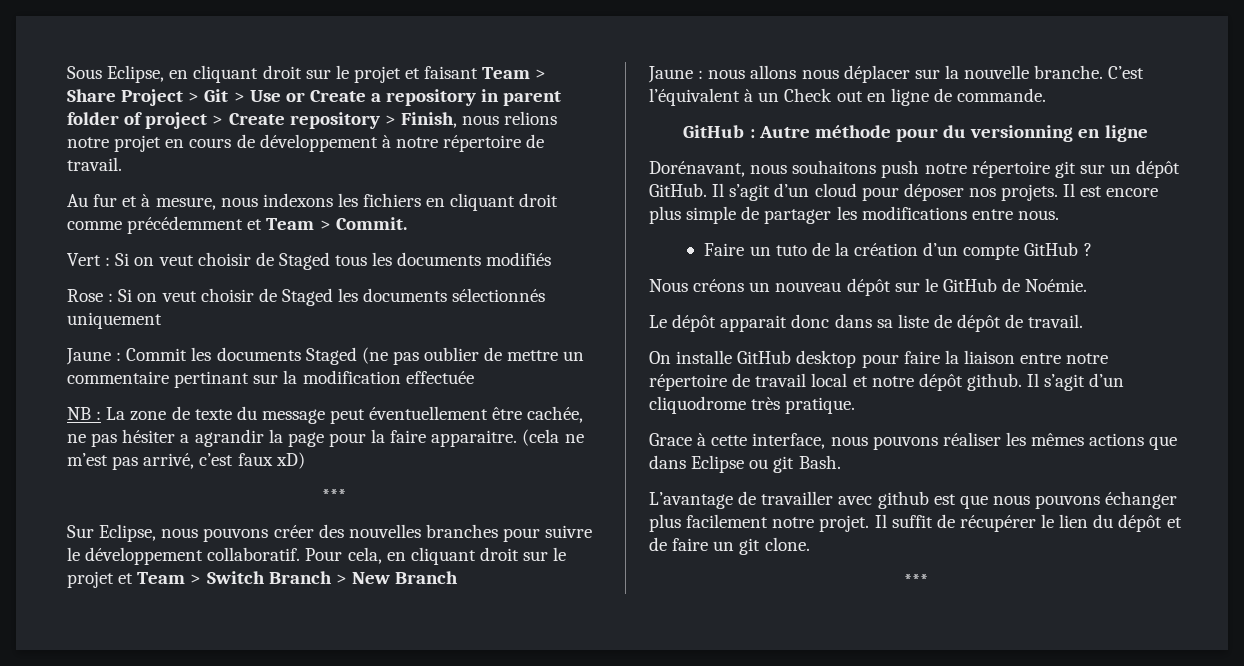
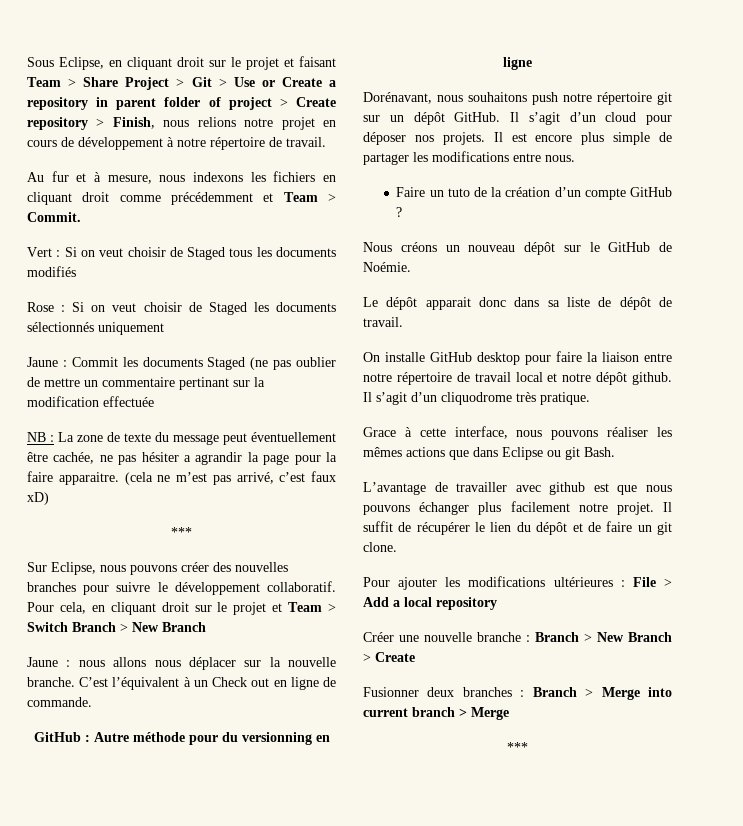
(810, 544) none -> [363,576,672,590] [363,597,497,610] [363,632,672,642] [363,652,415,662] [363,687,672,700] [363,707,509,720] // Pour ajouter les modifications ultérieures : File > Add a local repository // Créer une nouvelle branche : Branch > New Branch > Create // Fusionner deux branches : Branch > Merge into current branch > Merge

